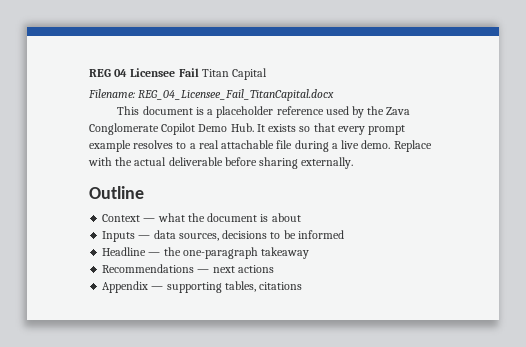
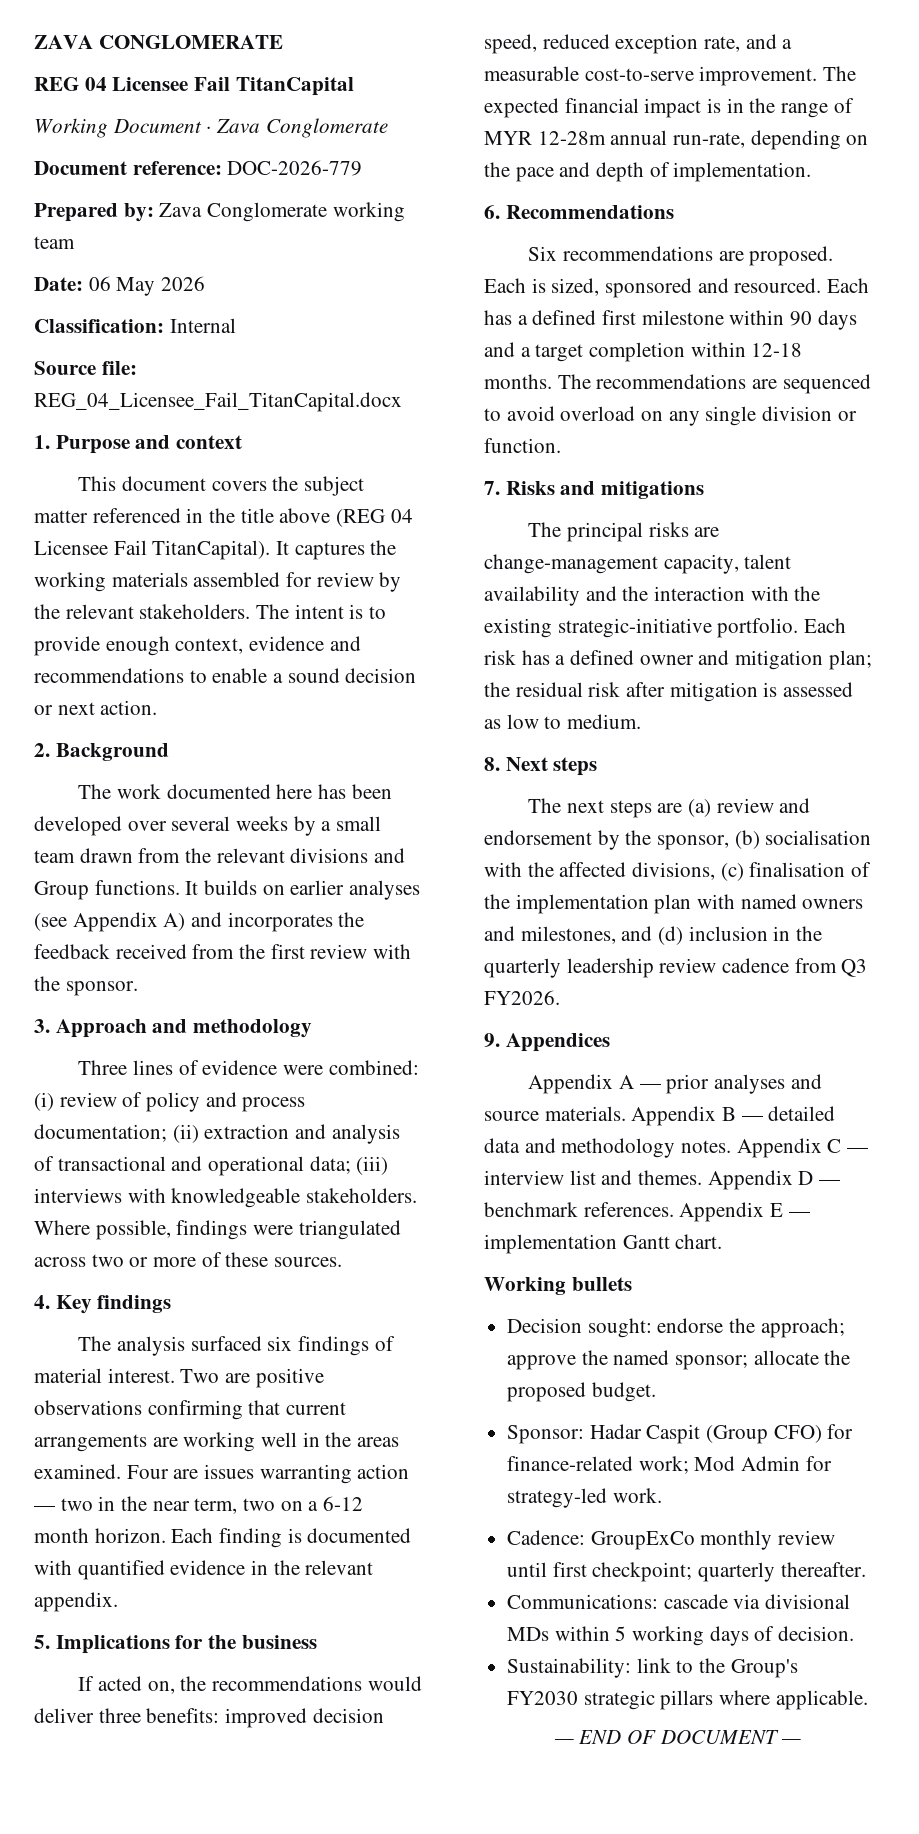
(89, 73) none -> [34,35,283,49] ZAVA CONGLOMERATE //
[201,68,268,80] [88,89,335,101] [117,106,411,118] [89,123,406,135] [89,140,432,152] [88,157,354,169] [89,186,144,199] [102,213,301,222] [102,230,344,242] [102,247,310,259] [102,264,274,273] [102,281,303,293] Titan Capital // Filename: REG_04_Licensee_Fail_TitanCapital.docx // This document is a placeholder reference used by the Zava Conglomerate Copilot Demo Hub. It exists so that every prompt example resolves to a real attachable file during a live demo. Replace with the actual deliverable before sharing externally. // Outline // Context — what the document is about // Inputs — data sources, decisions to be informed // Headline — the one-paragraph takeaway // Recommendations — next actions // Appendix — supporting tables, citations -> [235,77,354,96] [34,118,388,138] [34,160,363,176] [34,202,405,222] [34,236,75,249] [34,276,206,296] [34,318,236,333] [34,361,137,375] [34,392,402,412] [34,435,243,454] [78,476,364,496] [34,508,413,527] [34,540,397,560] [34,572,402,592] [34,604,387,619] [34,636,361,656] [34,668,417,683] [34,700,158,715] [34,743,169,761] [78,784,392,799] [34,816,382,836] [34,848,406,863] [34,880,421,900] [34,912,365,932] [34,944,412,959] [34,976,138,996] [34,1019,313,1038] [78,1060,419,1075] [34,1092,306,1112] [34,1124,400,1144] [34,1156,389,1176] [34,1188,418,1208] [34,1220,401,1240] [34,1252,343,1267] [34,1295,172,1314] [78,1336,395,1356] [34,1368,324,1388] [34,1400,347,1420] [34,1432,400,1452] [34,1464,410,1484] [34,1496,364,1514] [34,1528,412,1548] [34,1560,374,1580] [34,1592,118,1612] [34,1635,317,1654] [78,1676,422,1694] [34,1708,384,1728] [484,34,793,54] [484,66,857,86] [484,98,854,118] [484,130,869,150] [484,162,812,182] [484,205,674,219] [528,246,834,266] [484,278,870,298] [484,310,857,330] [484,342,803,362] [484,374,871,394] [484,406,857,426] [484,438,561,453] [484,481,705,499] [528,522,720,542] [484,554,792,574] [484,586,821,606] [484,618,847,638] [484,650,872,670] [484,682,854,702] [484,714,642,729] [484,757,598,776] [528,798,811,818] [484,830,872,850] [484,862,872,881] [484,894,864,914] [484,926,823,945] [484,958,868,978] [484,990,560,1005] [484,1033,610,1052] [528,1074,822,1094] [484,1106,836,1126] [484,1138,869,1158] [484,1170,841,1190] [484,1202,810,1222] [484,1234,723,1254] [484,1277,632,1295] [507,1318,845,1338] [507,1350,851,1370] [507,1382,656,1402] [507,1424,854,1444] [507,1456,832,1474] [507,1488,662,1508] [507,1530,836,1550] [507,1562,866,1582] [507,1594,851,1609] [507,1626,855,1646] [507,1658,798,1678] [507,1690,868,1710] [553,1729,802,1744] TitanCapital // Working Document · Zava Conglomerate // Document reference: DOC-2026-779 // Prepared by: Zava Conglomerate working team // Date: 06 May 2026 // Classification: Internal // Source file: REG_04_Licensee_Fail_TitanCapital.docx // 1. Purpose and context // This document covers the subject matter referenced in the title above (REG 04 Licensee Fail TitanCapital). It captures the working materials assembled for review by the relevant stakeholders. The intent is to provide enough context, evidence and recommendations to enable a sound decision or next action. // 2. Background // The work documented here has been developed over several weeks by a small team drawn from the relevant divisions and Group functions. It builds on earlier analyses (see Appendix A) and incorporates the feedback received from the first review with the sponsor. // 3. Approach and methodology // Three lines of evidence were combined: (i) review of policy and process documentation; (ii) extraction and analysis of transactional and operational data; (iii) interviews with knowledgeable stakeholders. Where possible, findings were triangulated across two or more of these sources. // 4. Key findings // The analysis surfaced six findings of material interest. Two are positive observations confirming that current arrangements are working well in the areas examined. Four are issues warranting action — two in the near term, two on a 6-12 month horizon. Each finding is documented with quantified evidence in the relevant appendix. // 5. Implications for the business // If acted on, the recommendations would deliver three benefits: improved decision speed, reduced exception rate, and a measurable cost-to-serve improvement. The expected financial impact is in the range of MYR 12-28m annual run-rate, depending on the pace and depth of implementation. // 6. Recommendations // Six recommendations are proposed. Each is sized, sponsored and resourced. Each has a defined first milestone within 90 days and a target completion within 12-18 months. The recommendations are sequenced to avoid overload on any single division or function. // 7. Risks and mitigations // The principal risks are change-management capacity, talent availability and the interaction with the existing strategic-initiative portfolio. Each risk has a defined owner and mitigation plan; the residual risk after mitigation is assessed as low to medium. // 8. Next steps // The next steps are (a) review and endorsement by the sponsor, (b) socialisation with the affected divisions, (c) finalisation of the implementation plan with named owners and milestones, and (d) inclusion in the quarterly leadership review cadence from Q3 FY2026. // 9. Appendices // Appendix A — prior analyses and source materials. Appendix B — detailed data and methodology notes. Appendix C — interview list and themes. Appendix D — benchmark references. Appendix E — implementation Gantt chart. // Working bullets // Decision sought: endorse the approach; approve the named sponsor; allocate the proposed budget. // Sponsor: Hadar Caspit (Group CFO) for finance-related work; Mod Admin for strategy-led work. // Cadence: GroupExCo monthly review until first checkpoint; quarterly thereafter. // Communications: cascade via divisional MDs within 5 working days of decision. // Sustainability: link to the Group's FY2030 strategic pillars where applicable. // — END OF DOCUMENT —

